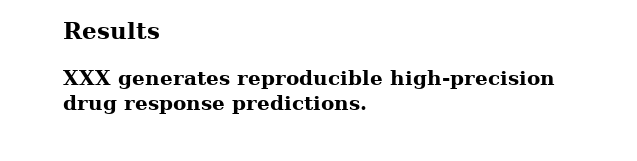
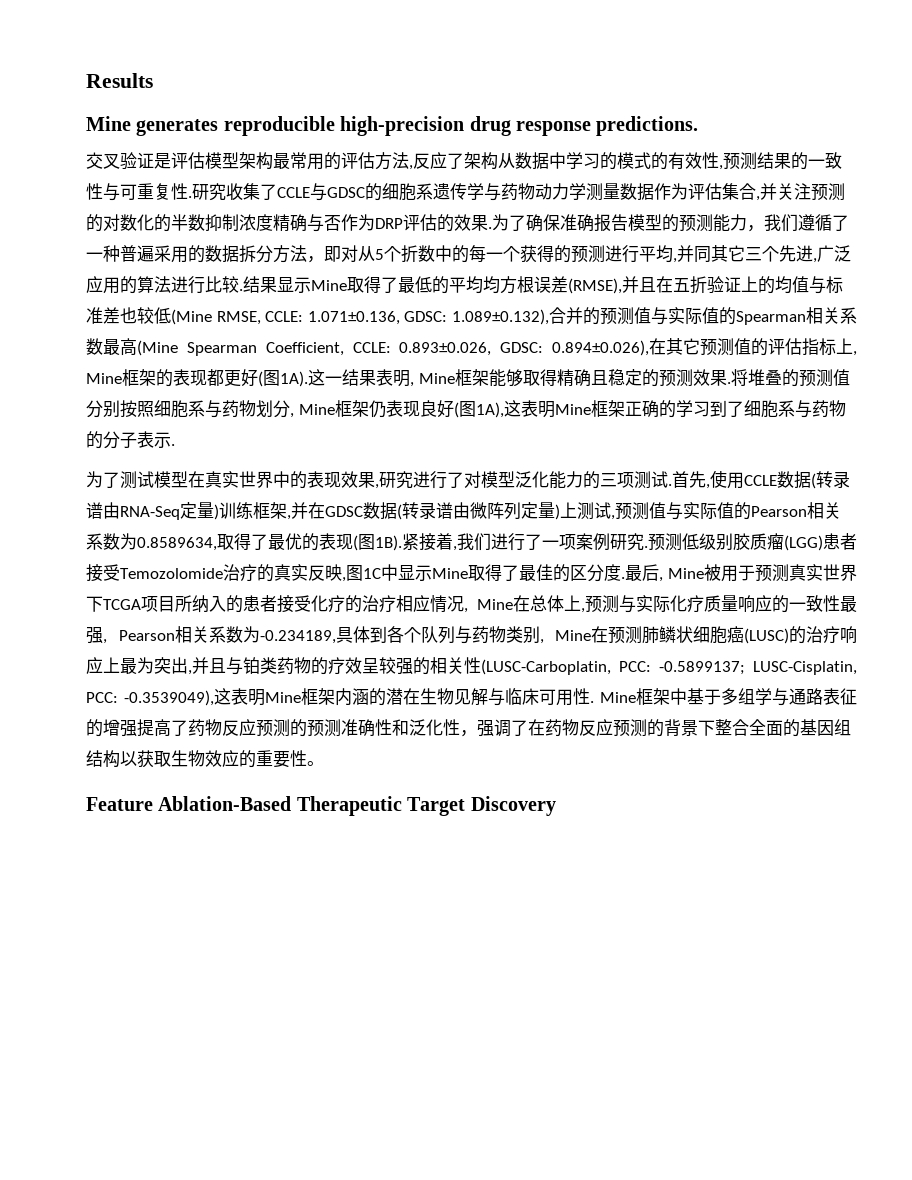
[63,70,111,85] XXX -> [86,116,131,131] Mine
(367, 104) none -> [86,152,842,170] [86,183,845,201] [86,214,849,232] [86,245,851,263] [86,276,843,294] [86,307,857,325] [86,338,857,356] [86,369,850,387] [86,400,846,418] [86,431,175,449] [86,470,850,489] [86,502,841,520] [86,533,857,551] [86,564,857,582] [86,595,857,613] [86,626,857,644] [86,657,857,675] [86,688,857,706] [86,719,851,737] [86,750,324,768] [86,796,556,816] // 交叉验证是评估模型架构最常用的评估方法,反应了架构从数据中学习的模式的有效性,预测结果的一致性与可重复性.研究收集了CCLE与GDSC的细胞系遗传学与药物动力学测量数据作为评估集合,并关注预测的对数化的半数抑制浓度精确与否作为DRP评估的效果.为了确保准确报告模型的预测能力，我们遵循了一种普遍采用的数据拆分方法，即对从5个折数中的每一个获得的预测进行平均,并同其它三个先进,广泛应用的算法进行比较.结果显示Mine取得了最低的平均均方根误差(RMSE),并且在五折验证上的均值与标准差也较低(Mine RMSE, CCLE: 1.071±0.136, GDSC: 1.089±0.132),合并的预测值与实际值的Spearman相关系数最高(Mine Spearman Coefficient, CCLE: 0.893±0.026, GDSC: 0.894±0.026),在其它预测值的评估指标上, Mine框架的表现都更好(图1A).这一结果表明, Mine框架能够取得精确且稳定的预测效果.将堆叠的预测值分别按照细胞系与药物划分, Mine框架仍表现良好(图1A),这表明Mine框架正确的学习到了细胞系与药物的分子表示. // 为了测试模型在真实世界中的表现效果,研究进行了对模型泛化能力的三项测试.首先,使用CCLE数据(转录谱由RNA-Seq定量)训练框架,并在GDSC数据(转录谱由微阵列定量)上测试,预测值与实际值的Pearson相关系数为0.8589634,取得了最优的表现(图1B).紧接着,我们进行了一项案例研究.预测低级别胶质瘤(LGG)患者接受Temozolomide治疗的真实反映,图1C中显示Mine取得了最佳的区分度.最后, Mine被用于预测真实世界下TCGA项目所纳入的患者接受化疗的治疗相应情况, Mine在总体上,预测与实际化疗质量响应的一致性最强, Pearson相关系数为-0.234189,具体到各个队列与药物类别, Mine在预测肺鳞状细胞癌(LUSC)的治疗响应上最为突出,并且与铂类药物的疗效呈较强的相关性(LUSC-Carboplatin, PCC: -0.5899137; LUSC-Cisplatin, PCC: -0.3539049),这表明Mine框架内涵的潜在生物见解与临床可用性. Mine框架中基于多组学与通路表征的增强提高了药物反应预测的预测准确性和泛化性，强调了在药物反应预测的背景下整合全面的基因组结构以获取生物效应的重要性。 // Feature Ablation-Based Therapeutic Target Discovery

